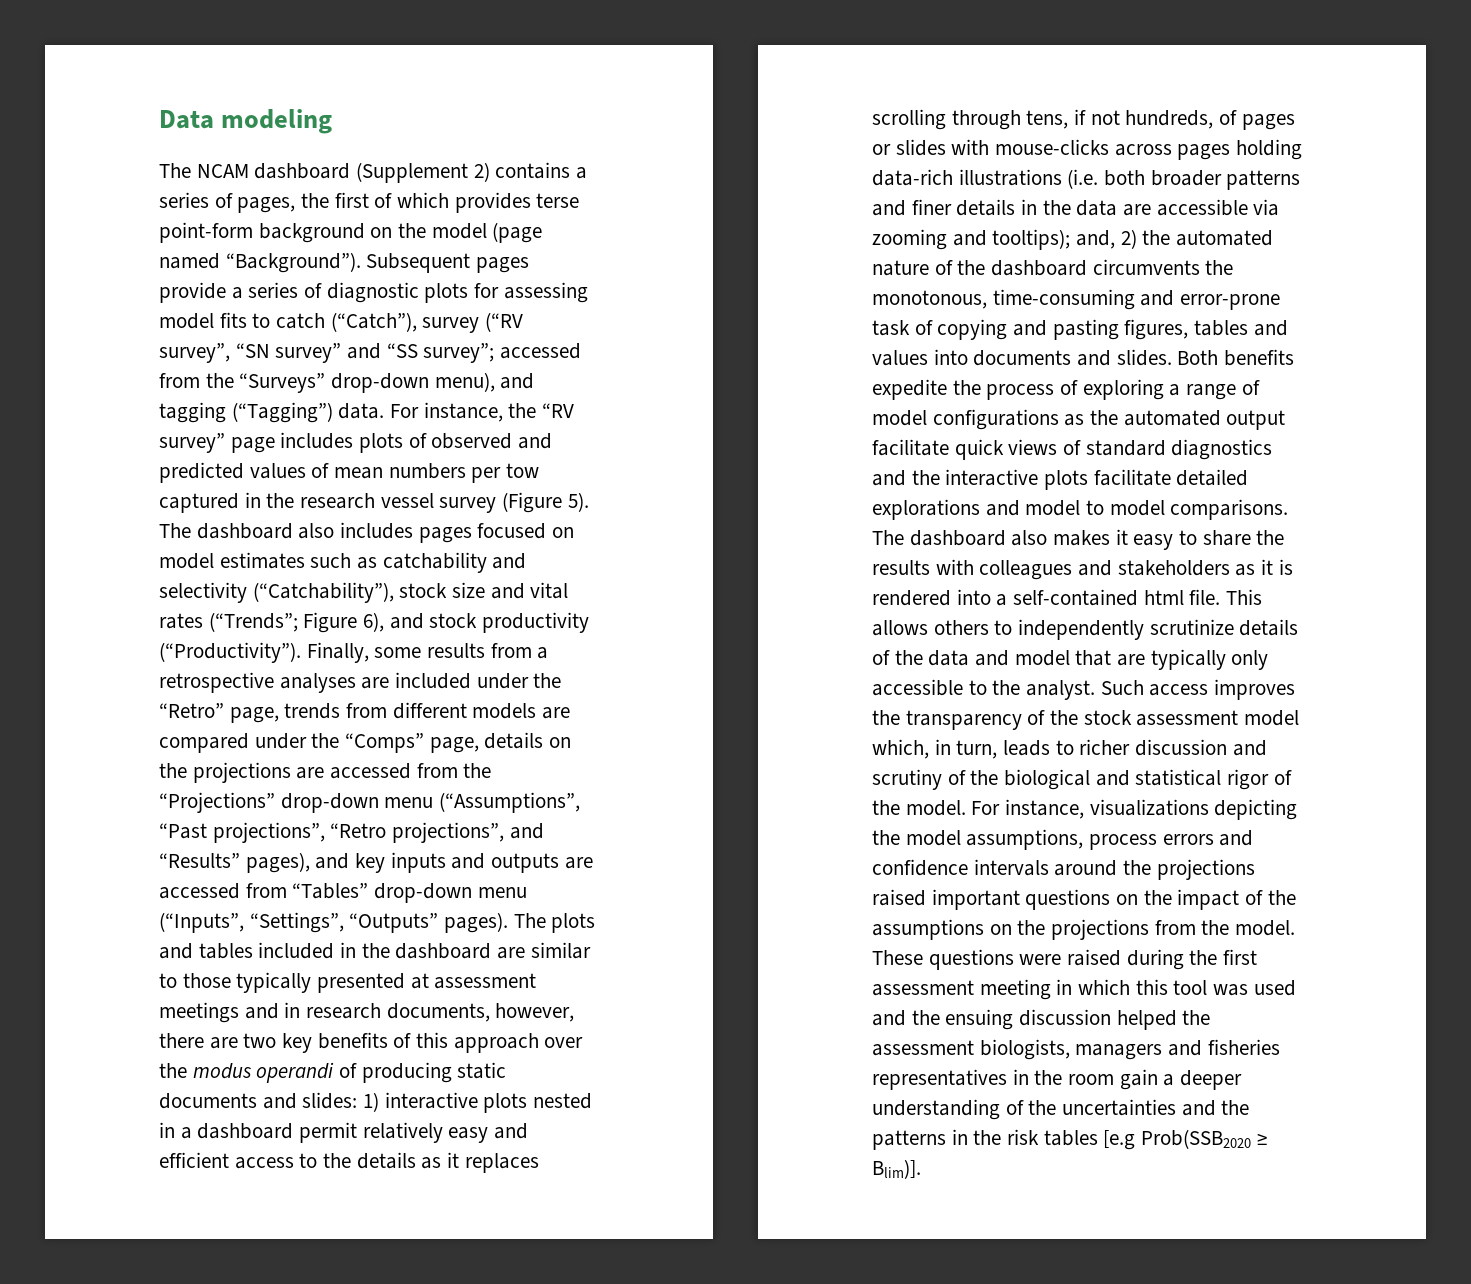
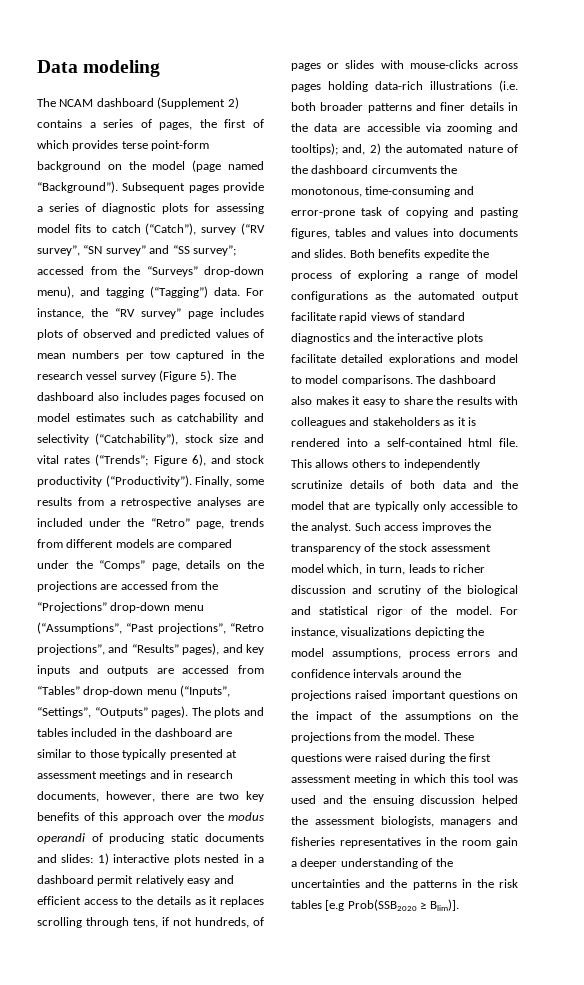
[954,439,1004,460] quick -> [339,312,368,323] rapid
[894,650,923,665] the -> [410,480,435,489] both
(1010, 658) none -> [501,480,518,489] the

